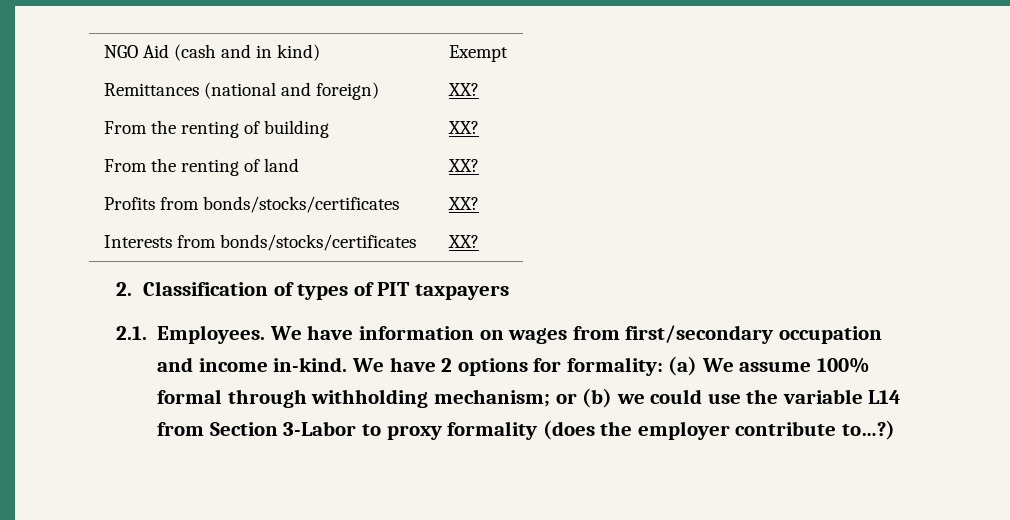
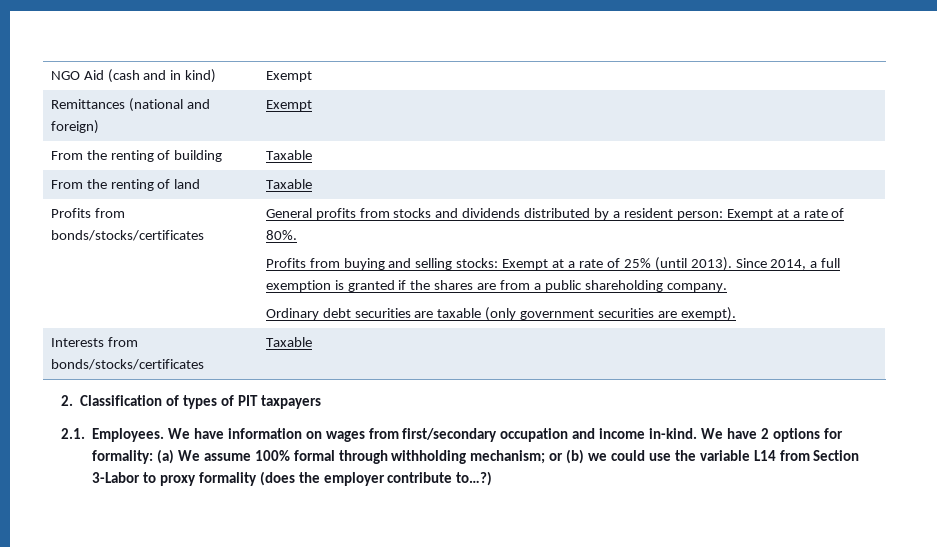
[447,83,479,96] XX? -> [265,100,312,111] Exempt
[447,121,479,134] XX? -> [265,150,312,160] Taxable
[447,159,479,172] XX? -> [265,179,312,189] Taxable
[447,197,479,210] XX? -> [265,208,845,220] [265,230,297,240] [265,257,841,271] [265,280,727,292] [265,307,736,321] General profits from stocks and dividends distributed by a resident person: Exempt at a rate of 80%. // Profits from buying and selling stocks: Exempt at a rate of 25% (until 2013). Since 2014, a full exemption is granted if the shares are from a public shareholding company. // Ordinary debt securities are taxable (only government securities are exempt).
[447,235,479,248] XX? -> [265,337,312,347] Taxable

